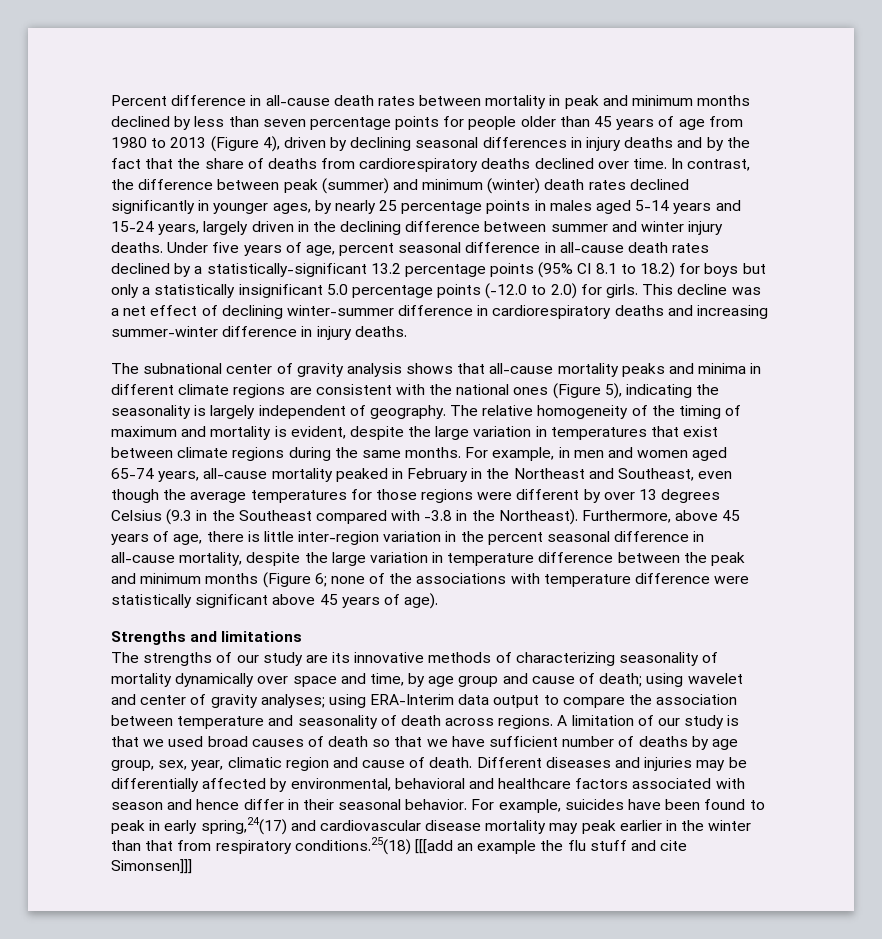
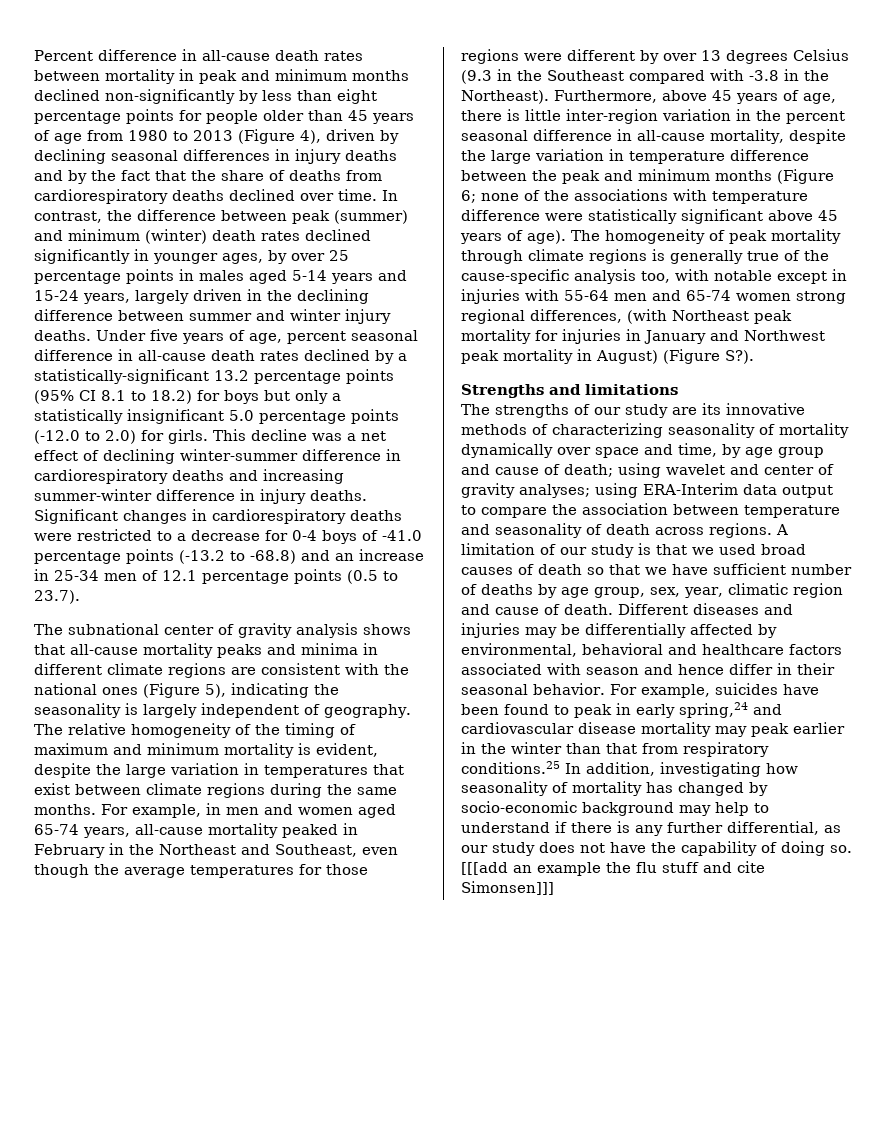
(170, 121) none -> [105,89,235,104] non-significantly
[262,119,306,127] seven -> [337,89,377,104] eight
[334,200,376,214] nearly -> [291,253,325,261] over
(407, 331) none -> [34,509,402,524] [34,529,422,544] [34,549,424,564] [34,569,398,584] [34,590,80,604] Significant changes in cardiorespiratory deaths were restricted to a decrease for 0-4 boys of -41.0 percentage points (-13.2 to -68.8) and an increase in 25-34 men of 12.1 percentage points (0.5 to 23.7).
(207, 431) none -> [147,743,219,755] minimum
(439, 601) none -> [571,229,841,244] [461,249,829,264] [461,269,847,284] [461,289,846,304] [461,309,792,324] [461,329,825,344] [461,349,754,364] The homogeneity of peak mortality through climate regions is generally true of the cause-specific analysis too, with notable except in injuries with 55-64 men and 65-74 women strong regional differences, (with Northeast peak mortality for injuries in January and Northwest peak mortality in August) (Figure S?).
[200,817,287,835] spring,24(17) -> [679,702,748,718] spring,24
[294,837,411,855] conditions.25(18) -> [461,761,798,777] [461,781,768,796] [461,801,769,816] [461,821,841,836] [461,841,852,856] conditions.25 In addition, investigating how seasonality of mortality has changed by socio-economic background may help to understand if there is any further differential, as our study does not have the capability of doing so.

